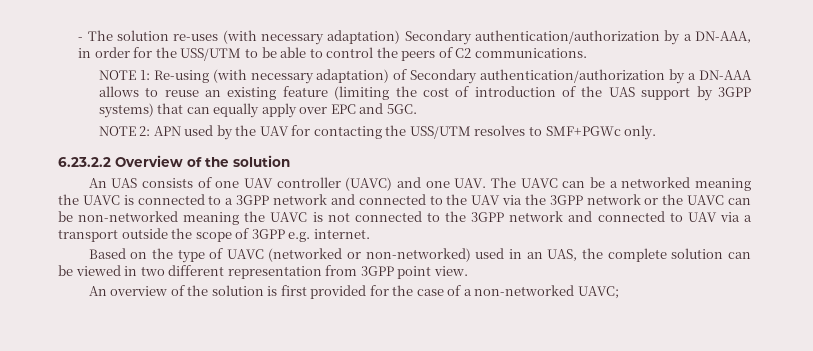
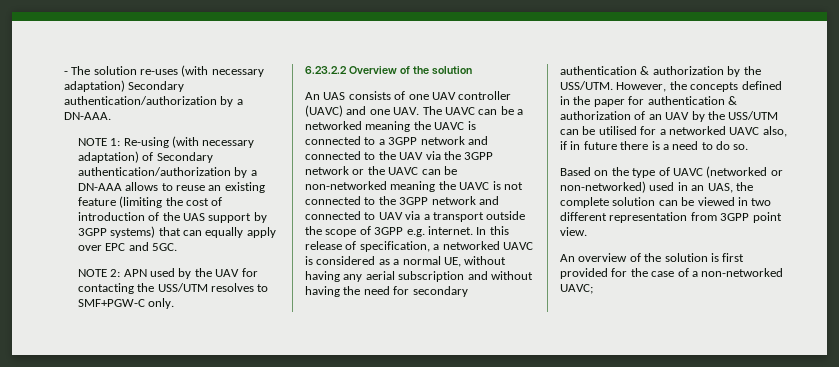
[694,31,751,43] [78,47,587,61] DN-AAA, in order for the USS/UTM to be able to control the peers of C2 communications. -> [63,112,111,120] DN-AAA.
[545,126,621,136] SMF+PGWc -> [77,299,145,307] SMF+PGW-C
(370, 234) none -> [476,226,509,235] [305,241,533,252] [305,256,507,267] [305,271,533,282] [305,286,468,297] [560,66,761,77] [560,81,782,92] [560,96,737,107] [560,111,779,122] [560,126,787,137] [560,141,749,150] In this release of specification, a networked UAVC is considered as a normal UE, without having any aerial subscription and without having the need for secondary authentication & authorization by the USS/UTM. However, the concepts defined in the paper for authentication & authorization of an UAV by the USS/UTM can be utilised for a networked UAVC also, if in future there is a need to do so.

